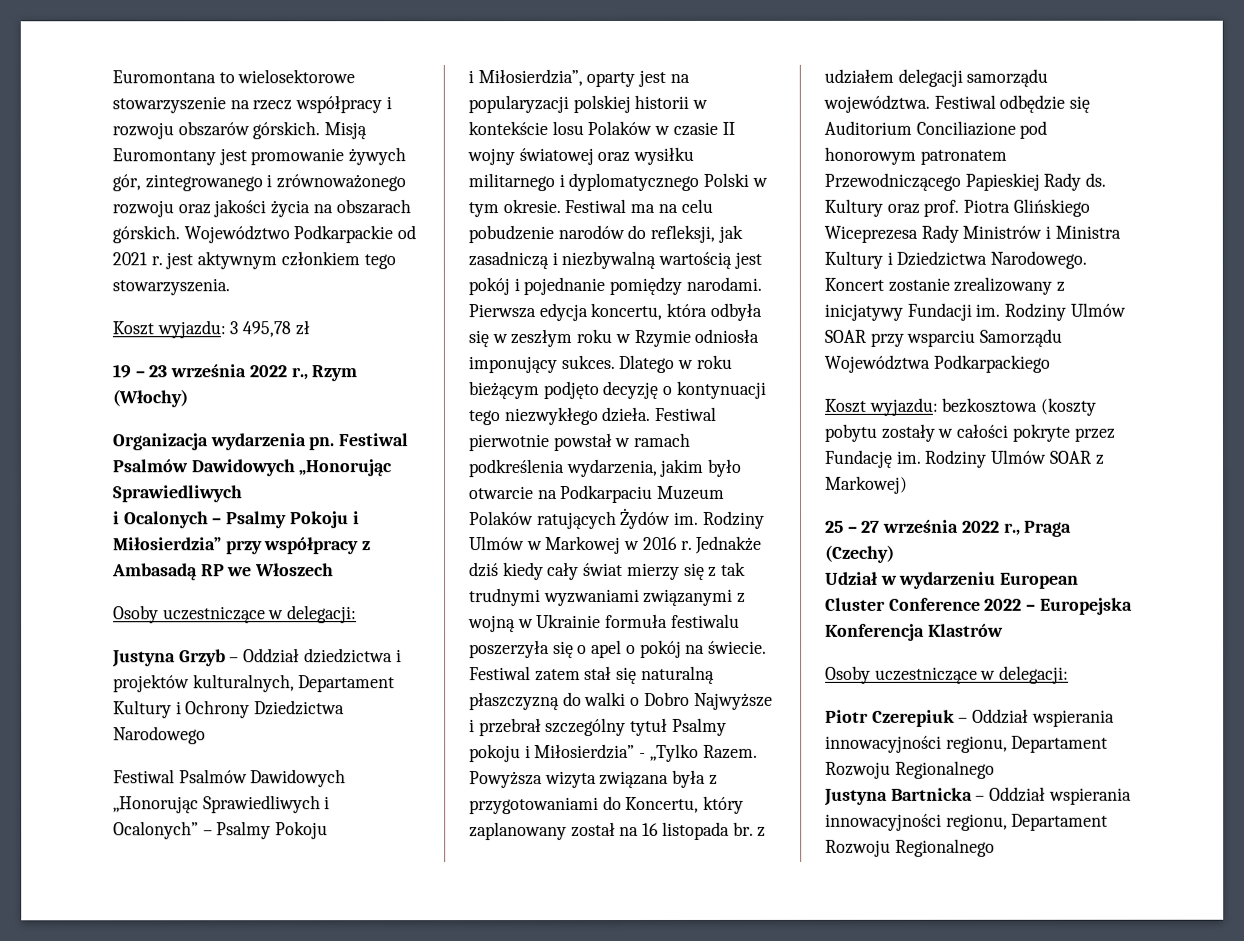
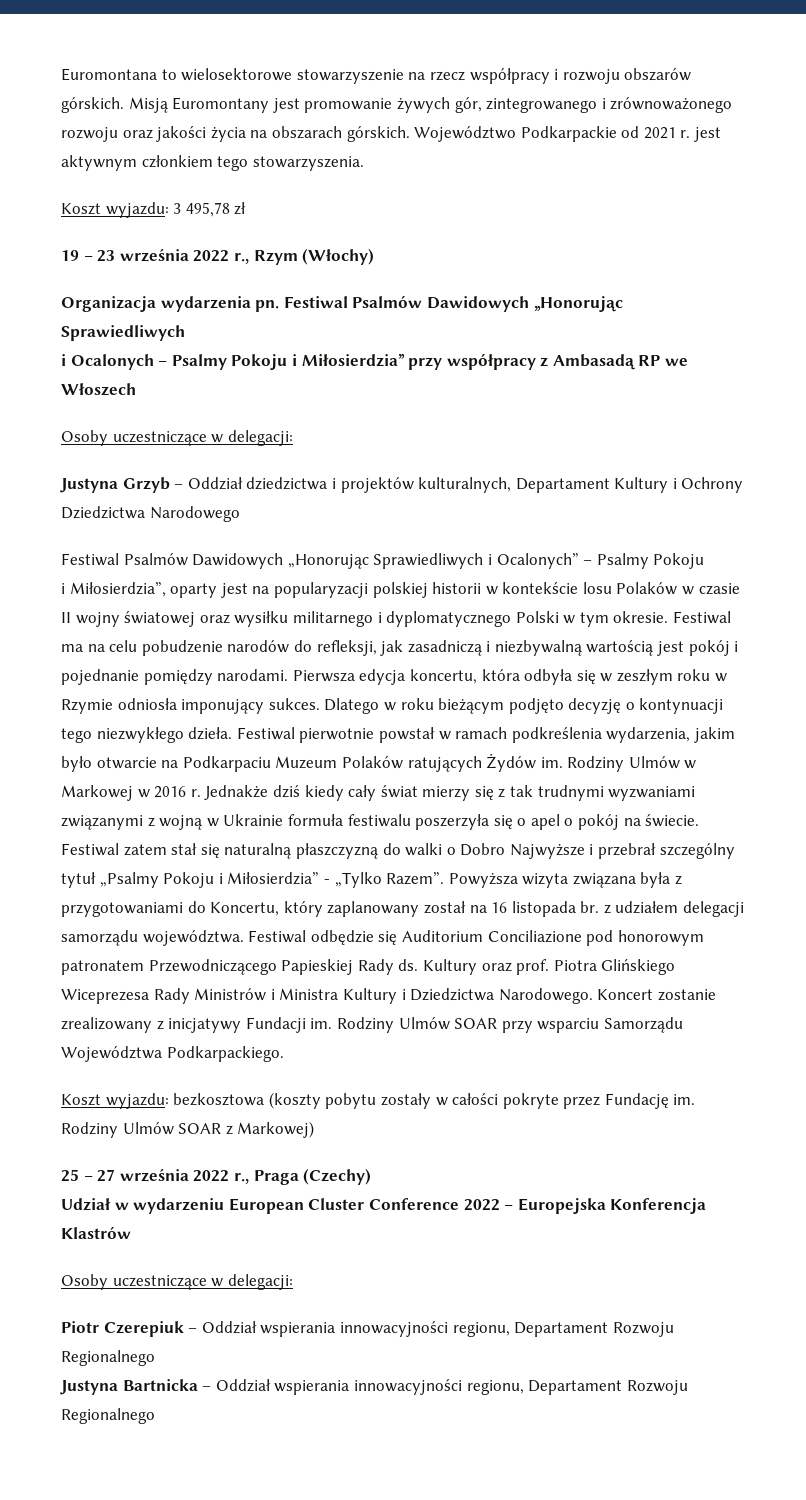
[671,717,727,736] [469,744,521,763] Psalmy pokoju -> [99,872,215,888] „Psalmy Pokoju
[702,744,758,759] Razem. -> [386,872,445,885] Razem”.
[932,354,1050,373] Podkarpackiego -> [166,1046,284,1062] Podkarpackiego.

